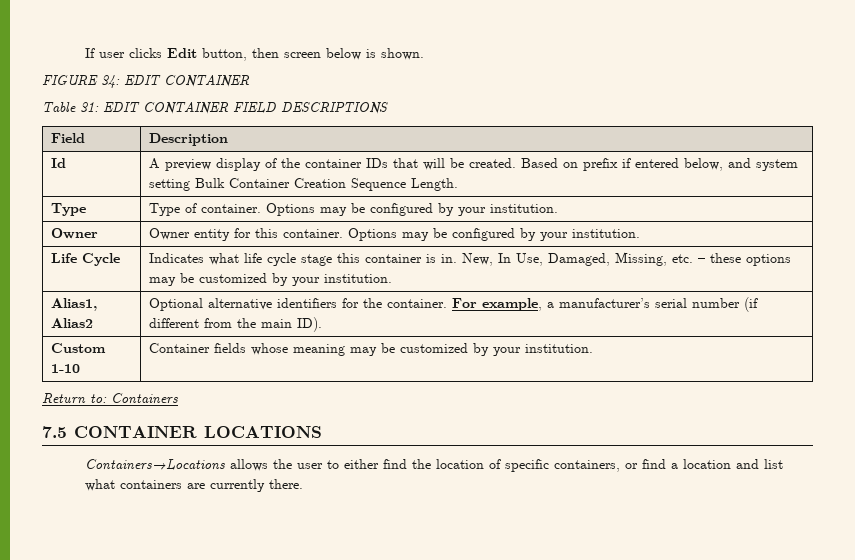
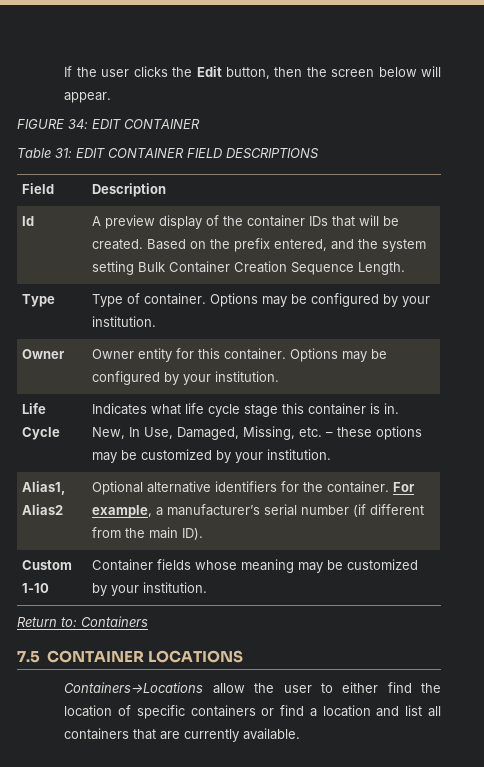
(96, 53) none -> [76,67,97,77] the
(163, 53) none -> [172,67,193,77] the
(280, 53) none -> [306,67,327,77] the
[366,48,425,60] is shown. -> [421,66,442,77] [64,92,112,103] will appear.
[583,158,752,171] prefix if entered below, and -> [210,238,379,252] the prefix entered, and the
[230,459,269,471] allows -> [212,683,245,694] allow
[554,460,621,472] containers, -> [190,705,256,717] containers
[85,479,183,491] what containers -> [428,706,442,717] [64,728,157,740] all containers that
[269,479,304,489] there. -> [243,728,301,740] available.

